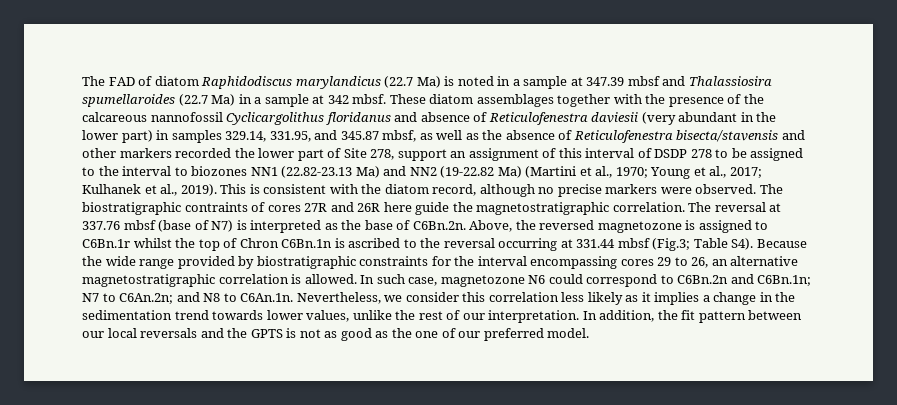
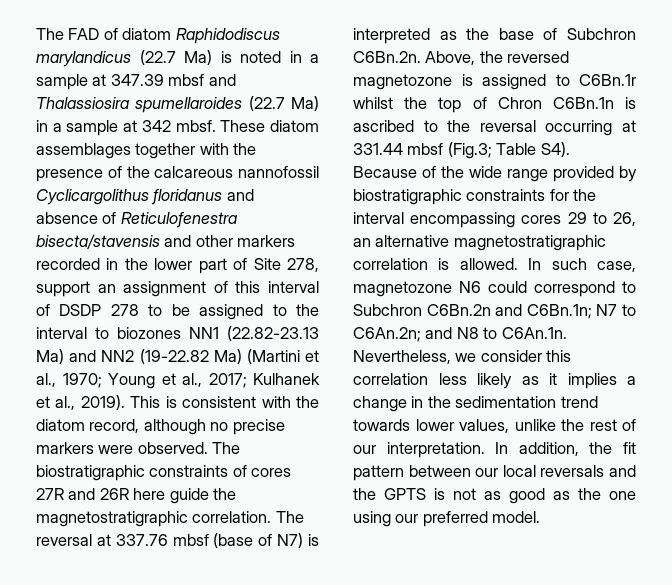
[591,112,777,125] [82,130,673,143] daviesii (very abundant in the lower part) in samples 329.14, 331.95, and 345.87 mbsf, as well as the absence of Reticulofenestra -> (237, 220) none
(232, 153) none -> [106,258,119,270] in
[184,202,248,212] contraints -> [149,465,229,477] constraints
(411, 225) none -> [567,28,636,40] Subchron
(807, 243) none -> [422,166,436,178] of
(674, 279) none -> [353,304,422,316] Subchron
[441,328,456,338] of -> [353,511,391,527] using

